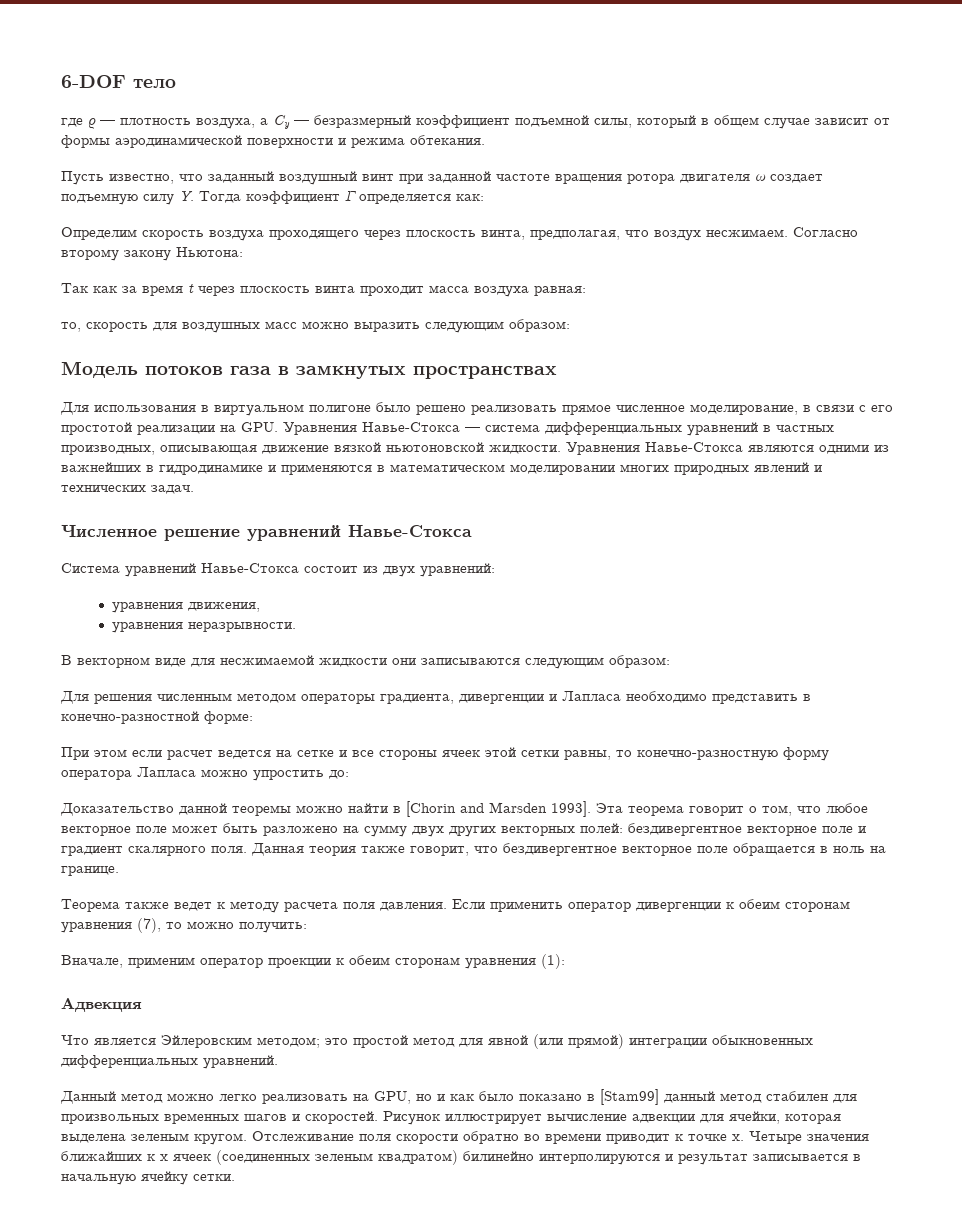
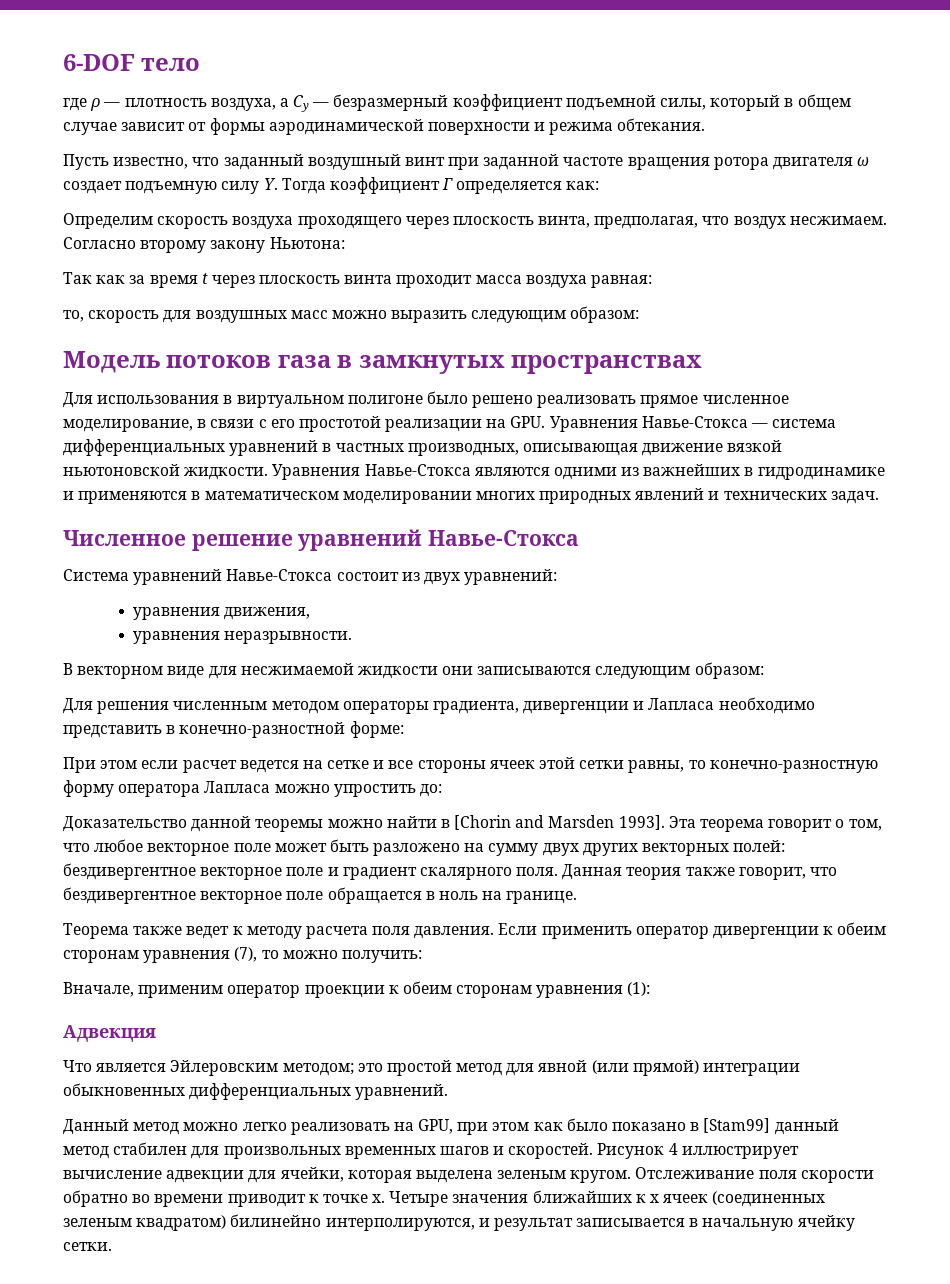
[416,1094,445,1101] но и -> [457,1122,530,1135] при этом
(441, 1118) none -> [668,1143,678,1155] 4
[539,1154,660,1165] интерполируются -> [325,1218,475,1231] интерполируются,

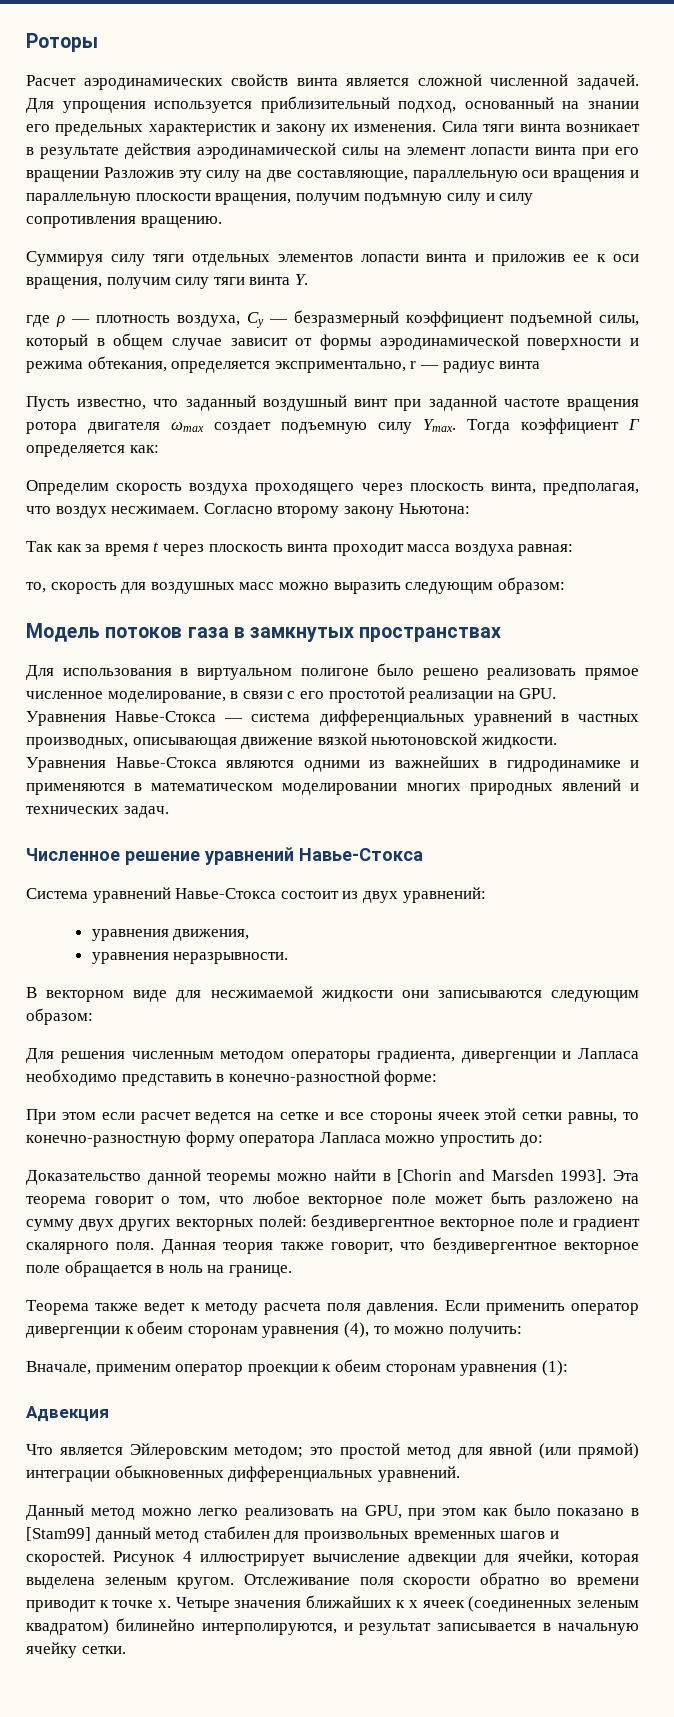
[63,54,201,71] 6-DOF тело -> [26,33,98,52] [26,74,639,90] [26,96,639,113] [26,121,640,136] [26,143,639,159] [26,167,639,182] [26,193,534,205] [26,216,222,228] [26,251,639,266] [26,274,308,289] Роторы // Расчет аэродинамических свойств винта является сложной численной задачей. Для упрощения используется приблизительный подход, основанный на знании его предельных характеристик и закону их изменения. Сила тяги винта возникает в результате действия аэродинамической силы на элемент лопасти винта при его вращении Разложив эту силу на две составляющие, параллельную оси вращения и параллельную плоскости вращения, получим подъмную силу и силу сопротивления вращению. // Суммируя силу тяги отдельных элементов лопасти винта и приложив ее к оси вращения, получим силу тяги винта Y.
[279,98,289,107] а -> (240, 321) none
[617,118,706,131] обтекания. -> [87,356,541,373] обтекания, определяется эксприментально, r — радиус винта
[857,156,870,166] ω -> [171,422,204,432] ωmax
[263,178,278,190] Y. -> [423,419,456,432] Ymax.
[234,947,258,962] (7), -> [343,1322,369,1338] (4),

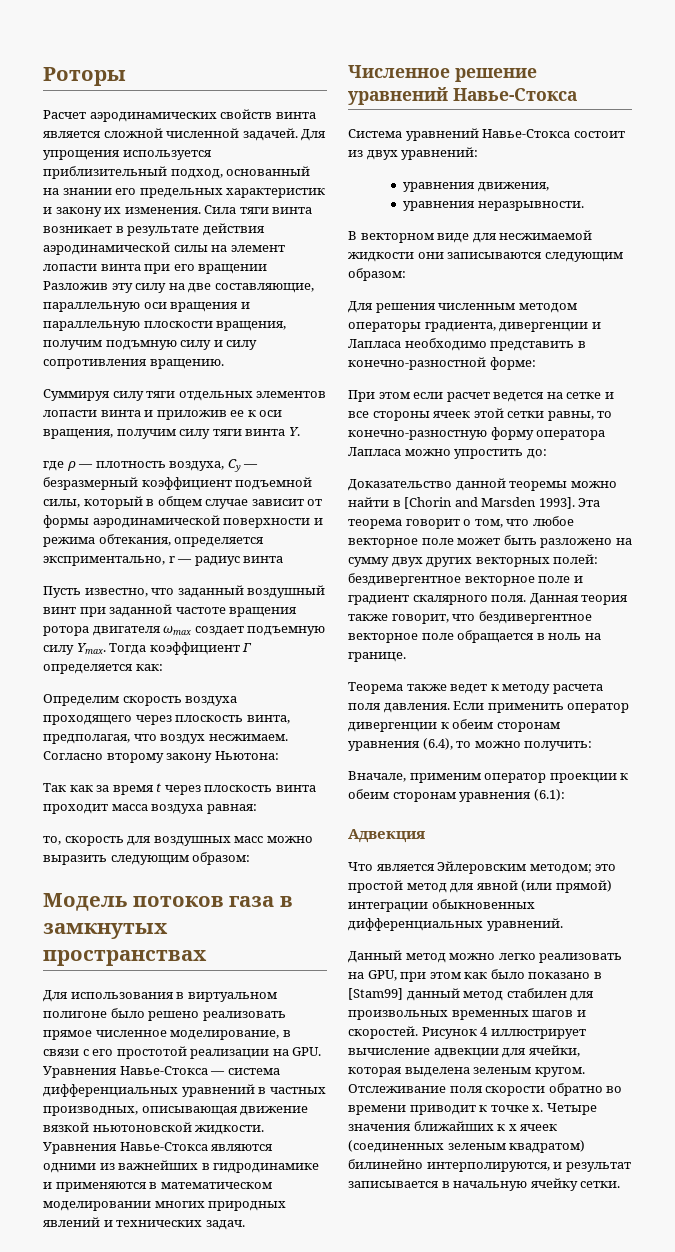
[343,1322,369,1338] (4), -> [422,738,453,750] (6.4),
[541,1360,568,1376] (1): -> [533,789,565,801] (6.1):

